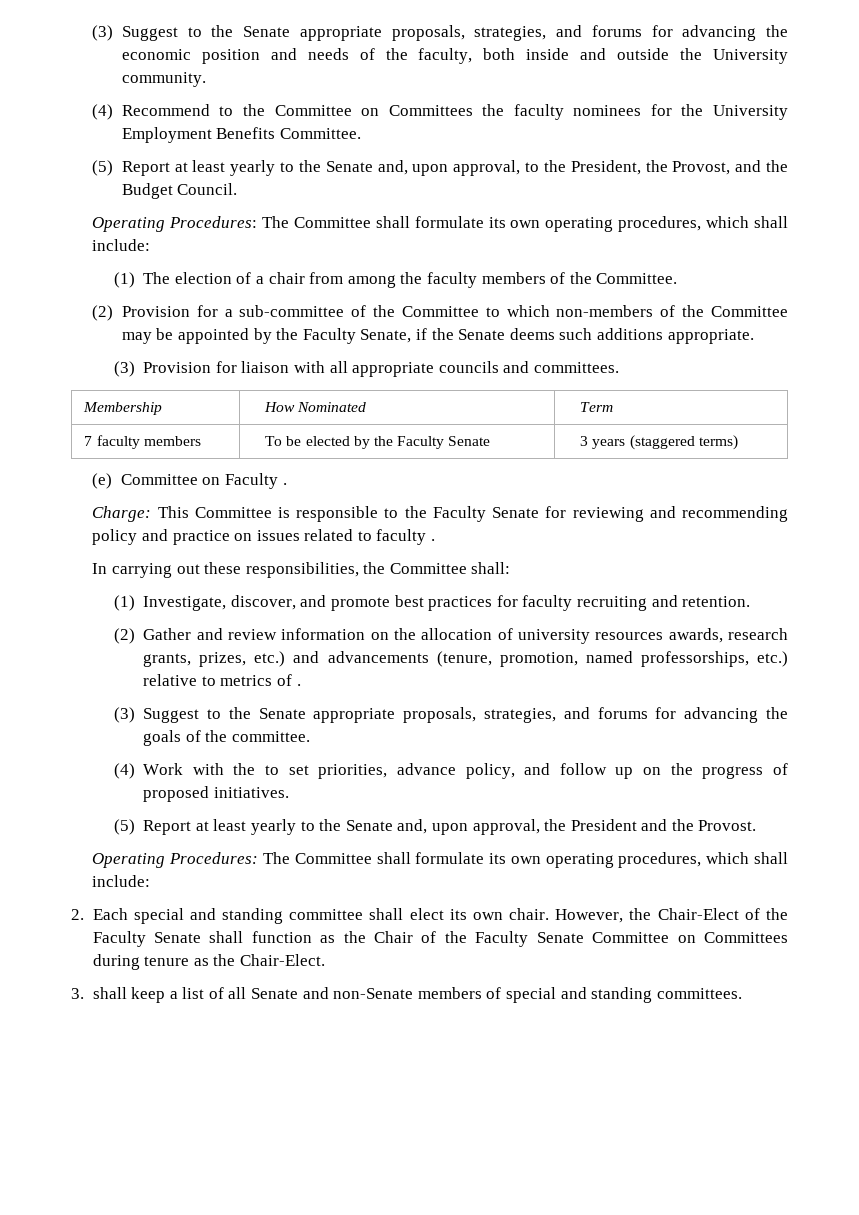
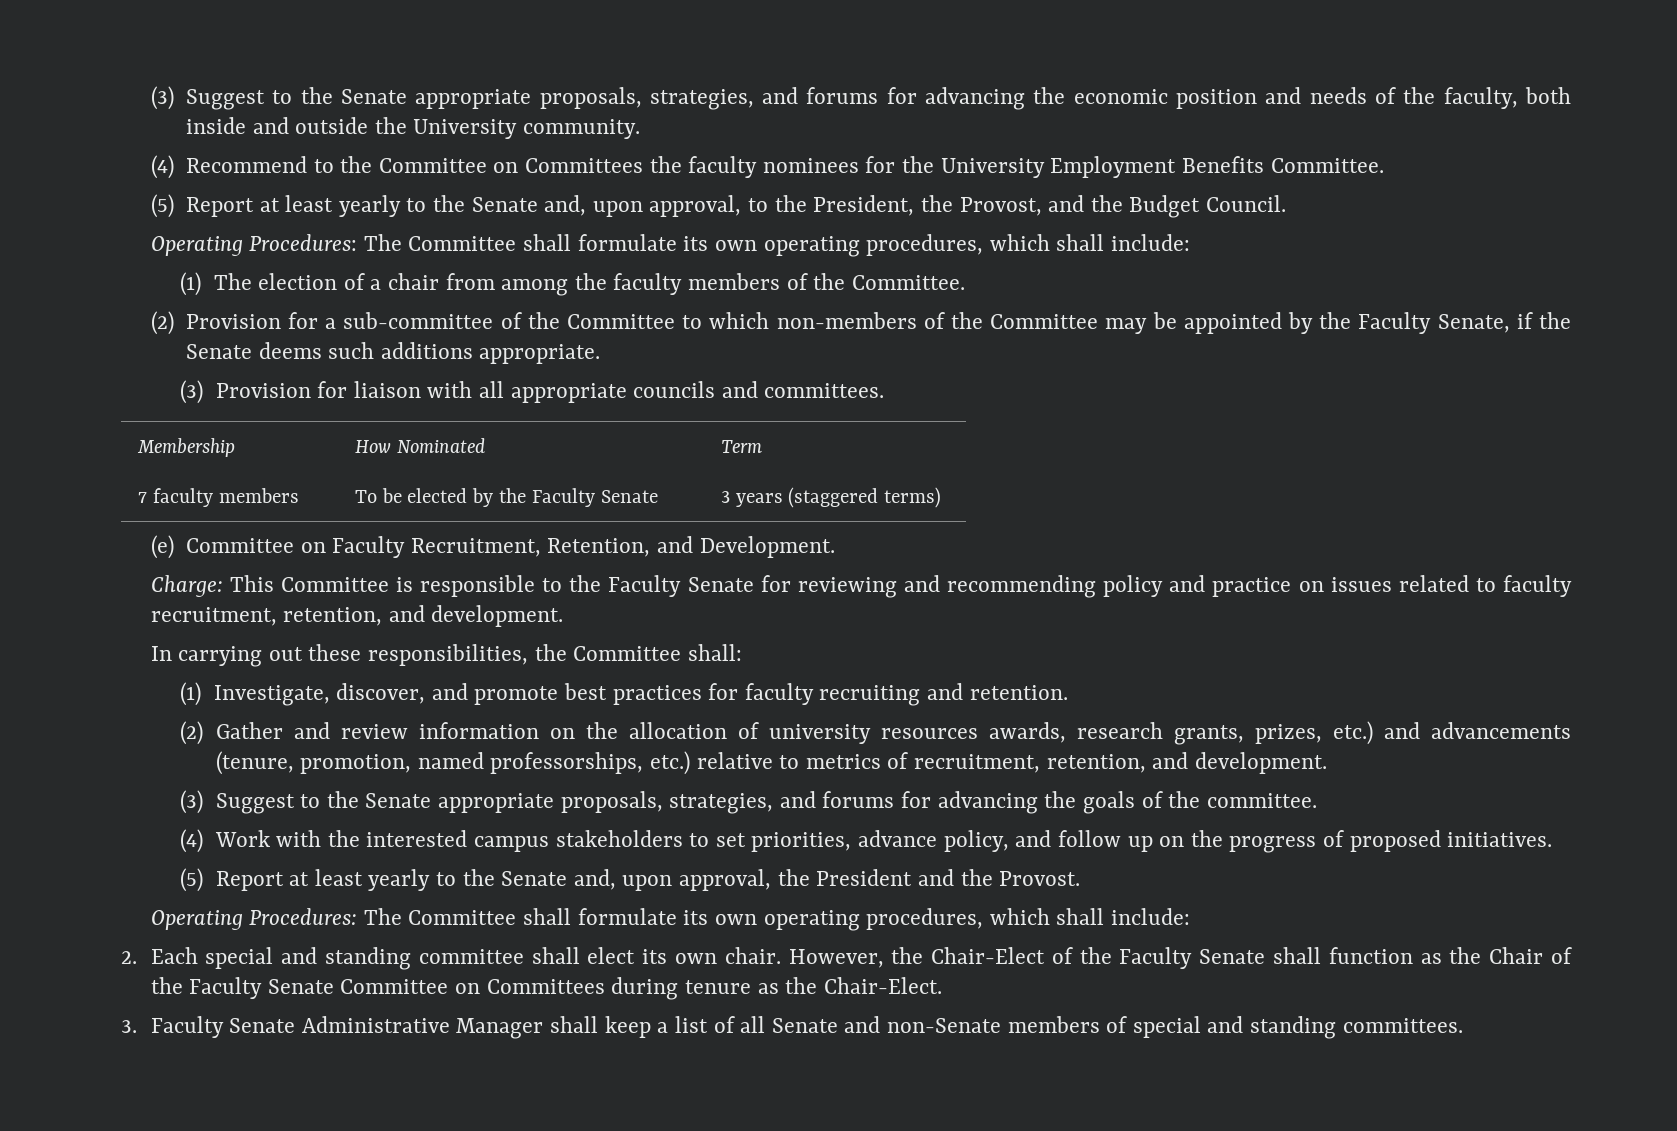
[282,483,287,485] . -> [410,536,835,558] Recruitment, Retention, and Development.
[431,539,436,541] . -> [150,605,564,627] recruitment, retention, and development.
[296,684,301,686] . -> [914,752,1327,774] recruitment, retention, and development.
(256, 769) none -> [366,830,683,852] interested campus stakeholders
(84, 993) none -> [150,1016,544,1039] Faculty Senate Administrative Manager

